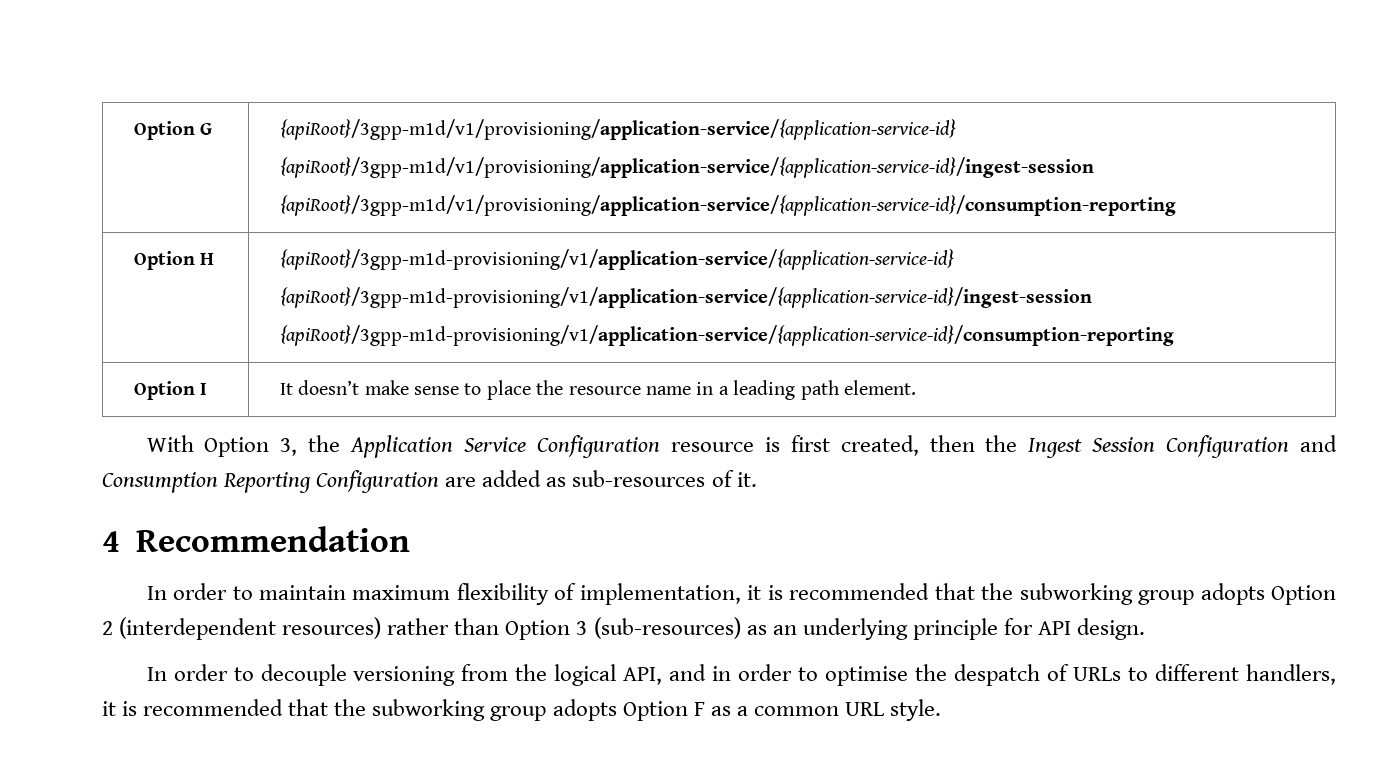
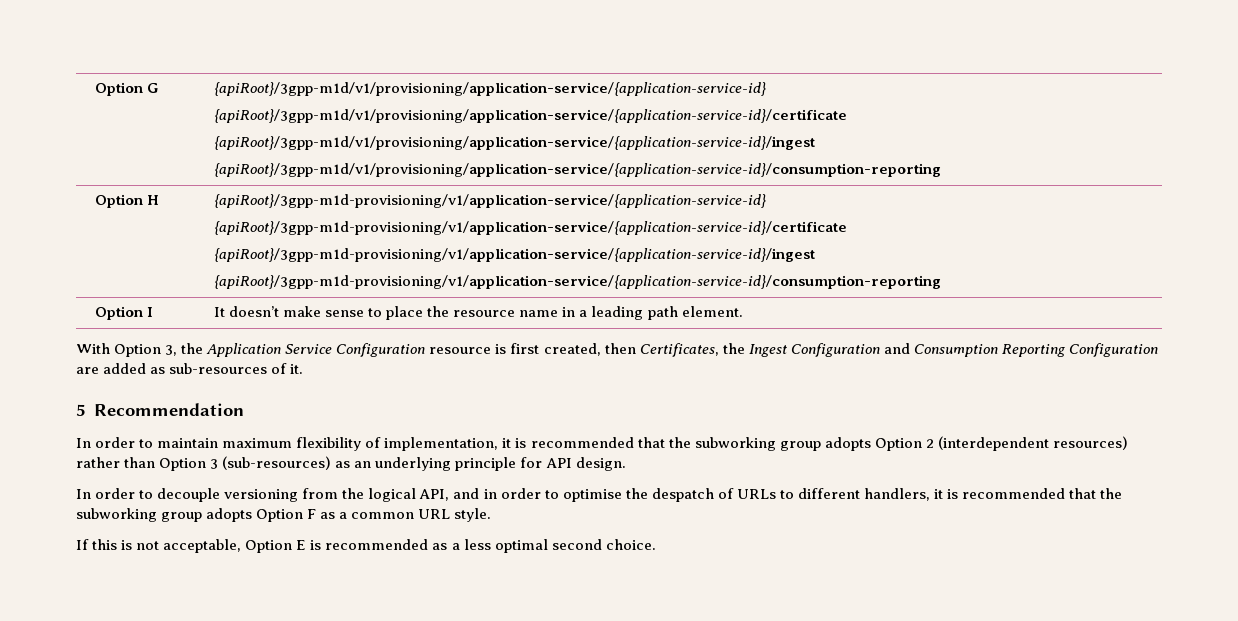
[279,157,1094,178] {apiRoot}/3gpp-m1d/v1/provisioning/application-service/{application-service-id}/ingest-session -> [213,109,847,123] [213,136,815,150] {apiRoot}/3gpp-m1d/v1/provisioning/application-service/{application-service-id}/certificate // {apiRoot}/3gpp-m1d/v1/provisioning/application-service/{application-service-id}/ingest
[279,287,1092,308] {apiRoot}/3gpp-m1d-provisioning/v1/application-service/{application-service-id}/ingest-session -> [213,221,847,235] [213,248,815,262] {apiRoot}/3gpp-m1d-provisioning/v1/application-service/{application-service-id}/certificate // {apiRoot}/3gpp-m1d-provisioning/v1/application-service/{application-service-id}/ingest
(975, 443) none -> [639,343,719,357] Certificates,
[1092,437,1156,452] Session -> (787, 350) none
[102,531,120,552] 4 -> [76,404,86,416] 5
(942, 710) none -> [76,539,656,553] // If this is not acceptable, Option E is recommended as a less optimal second choice.

